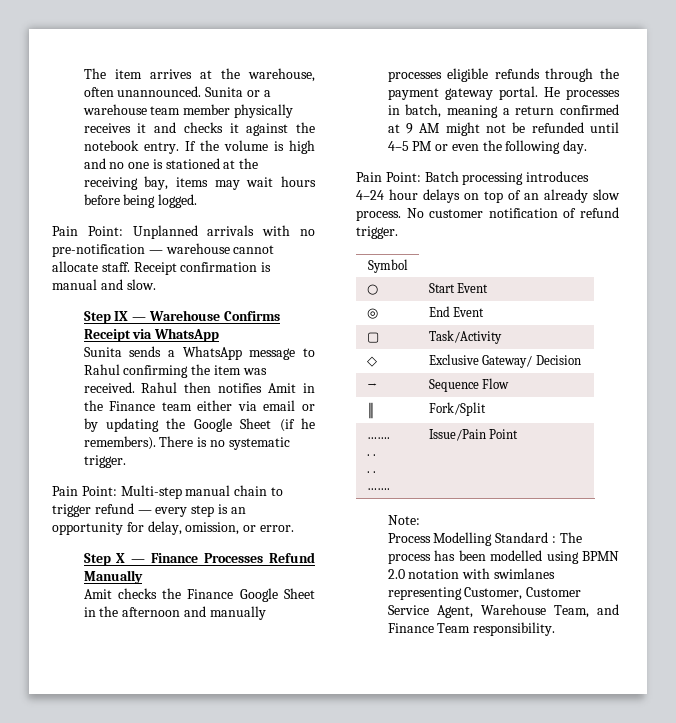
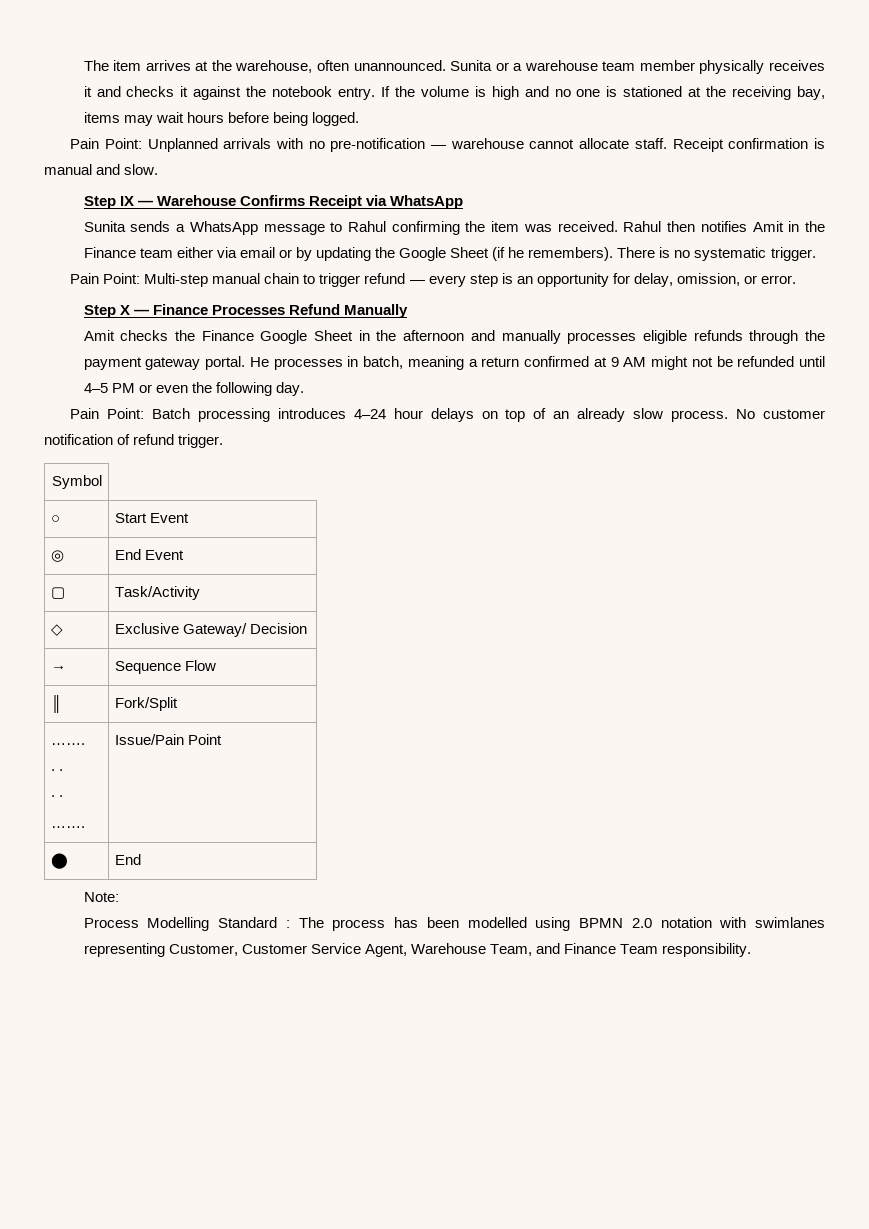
(519, 434) none -> [50,853,68,869] [114,854,141,865] // ⬤ | End

